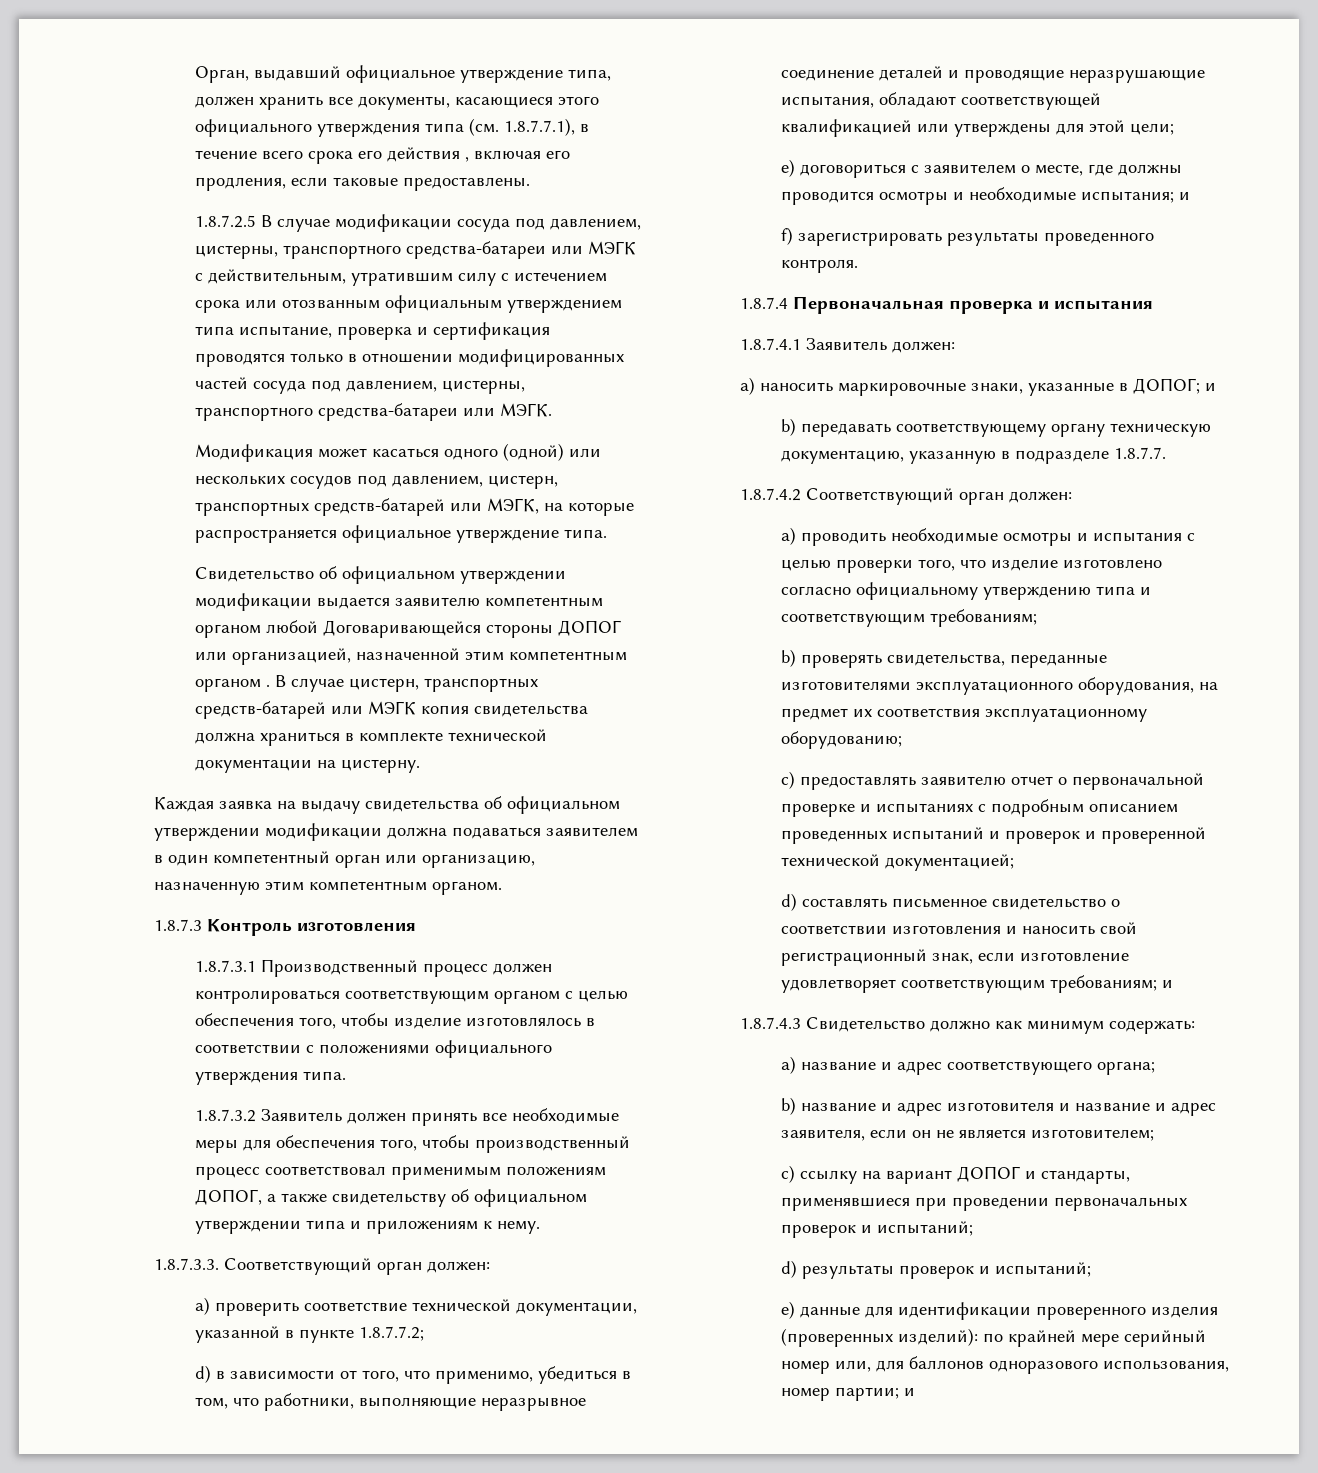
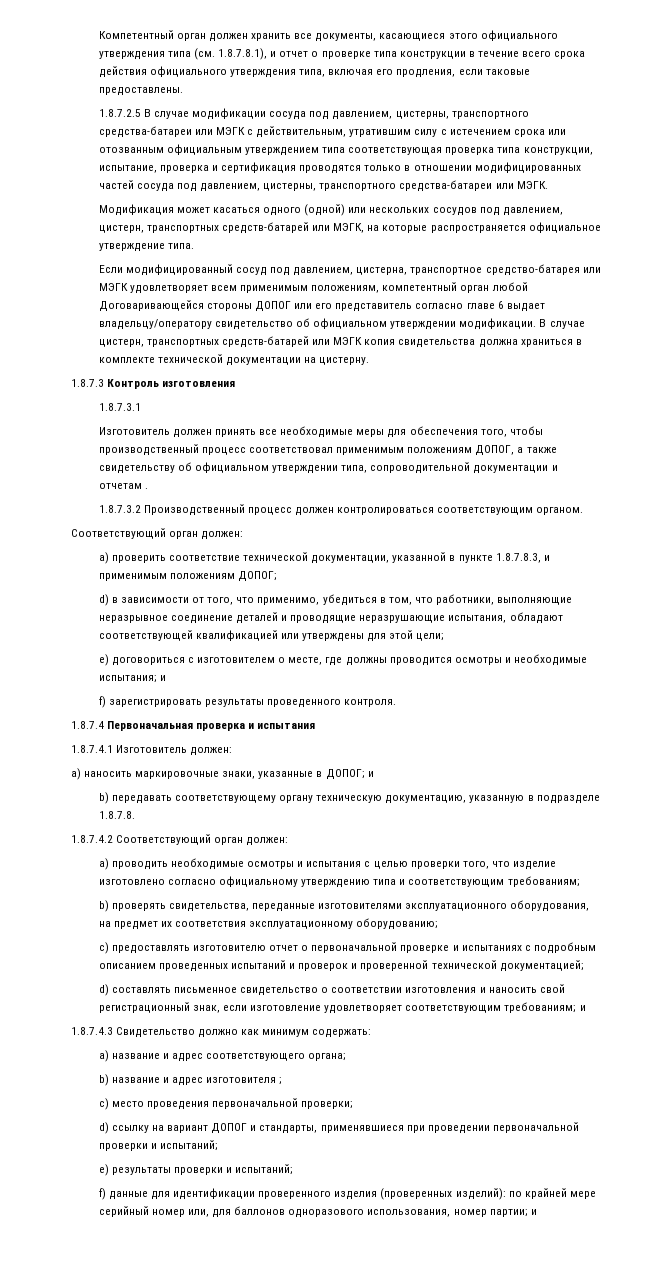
[195,65,612,83] Орган, выдавший официальное утверждение типа, -> [98,30,206,41] Компетентный орган
[504,118,590,136] [195,147,470,164] 1.8.7.7.1), в течение всего срока его действия , -> [218,48,586,60] [98,66,326,78] 1.8.7.8.1), и отчет о проверке типа конструкции в течение всего срока действия официального утверждения типа,
(235, 330) none -> [348,147,593,155] соответствующая проверка типа конструкции,
[195,566,567,584] [195,593,604,611] [195,624,262,638] Свидетельство об официальном утверждении модификации выдается заявителю компетентным органом -> [98,264,601,276] [98,282,490,294] Если модифицированный сосуд под давлением, цистерна, транспортное средство-батарея или МЭГК удовлетворяет всем применимым положениям, компетентный орган
[232,648,628,665] [195,678,271,692] организацией, назначенной этим компетентным органом . -> [315,301,545,312] [98,318,537,330] его представитель согласно главе 6 выдает владельцу/оператору свидетельство об официальном утверждении модификации.
[154,796,621,814] [154,823,639,841] [154,851,536,868] [154,881,503,895] [154,919,417,936] [195,959,553,977] [195,990,629,1004] [195,1013,596,1029] [195,1040,553,1058] [195,1071,347,1085] [195,1109,343,1122] Каждая заявка на выдачу свидетельства об официальном утверждении модификации должна подаваться заявителем в один компетентный орган или организацию, назначенную этим компетентным органом. // 1.8.7.3 Контроль изготовления // 1.8.7.3.1 Производственный процесс должен контролироваться соответствующим органом с целью обеспечения того, чтобы изделие изготовлялось в соответствии с положениями официального утверждения типа. // 1.8.7.3.2 Заявитель -> [70,379,236,389] [98,403,141,411] [98,427,170,435] 1.8.7.3 Контроль изготовления // 1.8.7.3.1 // Изготовитель
[306,1220,541,1234] [154,1258,220,1270] типа и приложениям к нему. // 1.8.7.3.3. -> [341,462,558,474] [98,483,148,489] [98,504,584,516] типа, сопроводительной документации и отчетам . // 1.8.7.3.2 Производственный процесс должен контролироваться соответствующим органом. //
[359,1326,425,1341] 1.8.7.7.2; -> [495,553,550,563] [98,571,277,582] 1.8.7.8.3, и применимым положениям ДОПОГ;
[924,164,1017,174] заявителем -> [197,657,276,663] изготовителем
[806,338,888,351] Заявитель -> [115,745,187,753] Изготовитель
[1114,447,1167,459] 1.8.7.7. -> [98,811,135,819] 1.8.7.8.
[921,776,1007,786] заявителю -> [192,945,266,951] изготовителю
[1059,1102,1217,1116] [781,1129,1155,1141] [781,1165,796,1183] и название и адрес заявителя, если он не является изготовителем; // c) -> [279,1077,283,1085] [98,1098,354,1110] [98,1122,109,1134] ; // с) место проведения первоначальной проверки; // d)
[1054,1197,1188,1211] [781,1221,974,1238] [781,1260,1092,1279] [781,1301,796,1319] первоначальных проверок и испытаний; // d) результаты проверок и испытаний; // e) -> [492,1122,579,1133] [98,1140,218,1151] [98,1164,294,1176] [98,1188,106,1200] первоначальной проверки и испытаний; // e) результаты проверки и испытаний; // f)

